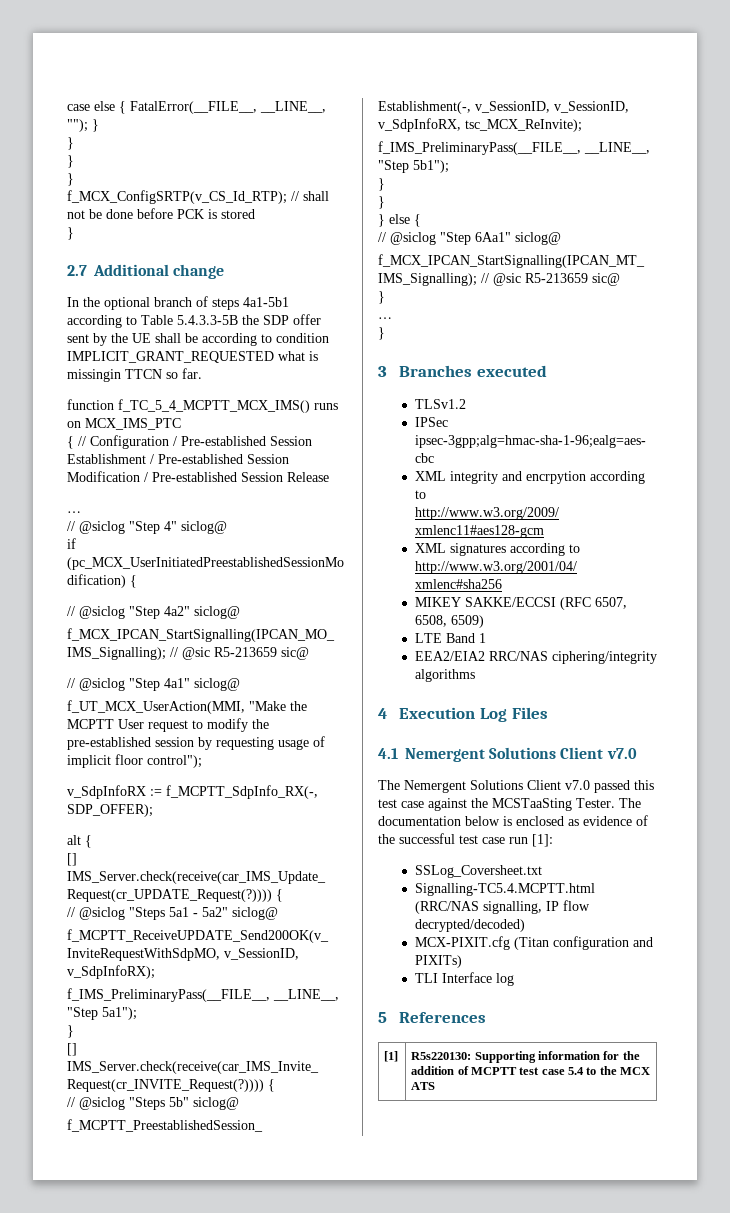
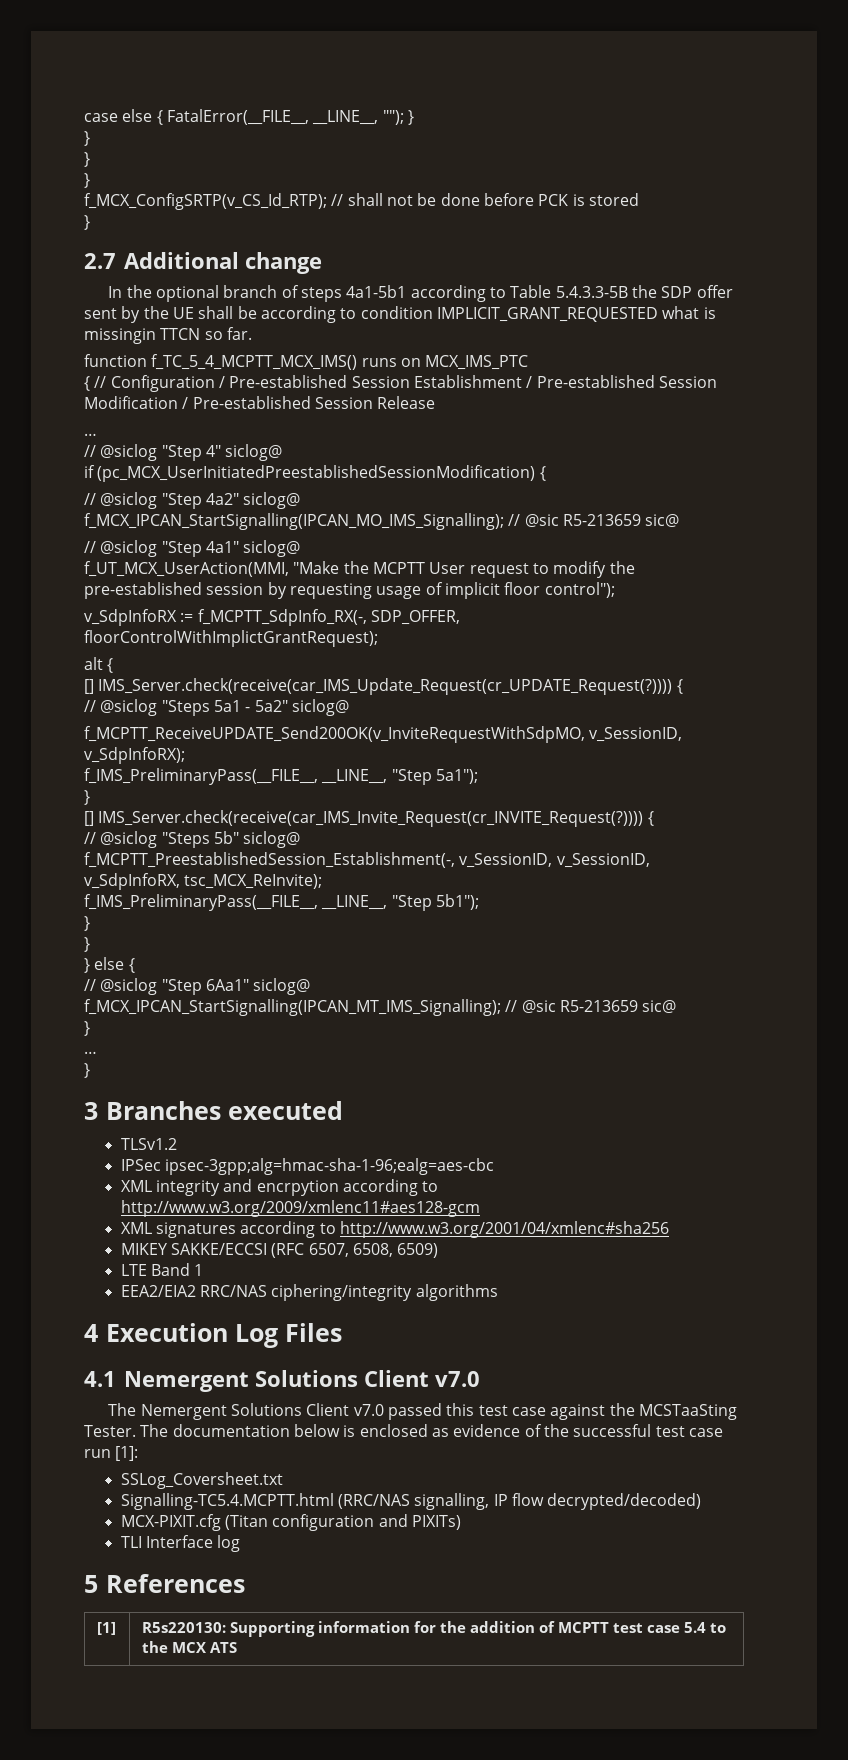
[67,804,153,817] SDP_OFFER); -> [370,610,460,625] [84,630,378,647] SDP_OFFER, floorControlWithImplictGrantRequest);

